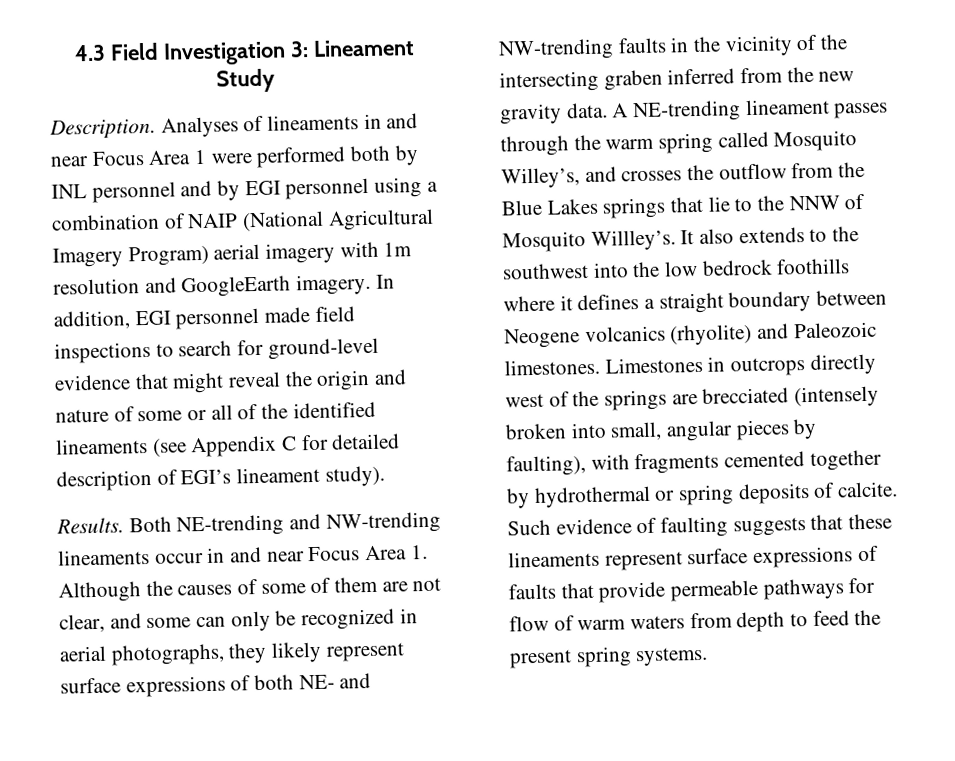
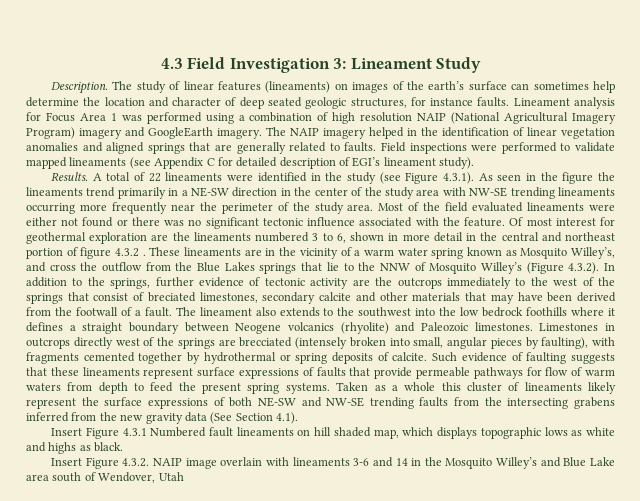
[160,113,419,138] [50,145,419,168] [51,177,370,203] Analyses of lineaments in and near Focus Area 1 were performed both by INL personnel and by EGI personnel -> [112,81,616,93] [26,97,615,109] [26,112,202,124] The study of linear features (lineaments) on images of the earth’s surface can sometimes help determine the location and character of deep seated geologic structures, for instance faults. Lineament analysis for Focus Area 1 was performed
(186, 221) none -> [332,112,413,124] high resolution
[213,241,413,264] [53,273,395,298] [53,306,355,330] [54,337,379,364] [54,369,408,394] [55,401,376,423] aerial imagery with 1m resolution and GoogleEarth imagery. In addition, EGI personnel made field inspections to search for ground-level evidence that might reveal the origin and nature of some or all of the identified -> [79,127,615,139] [26,142,616,154] [26,157,67,169] imagery and GoogleEarth imagery. The NAIP imagery helped in the identification of linear vegetation anomalies and aligned springs that are generally related to faults. Field inspections were performed to validate mapped
[128,511,441,537] [58,544,428,566] [58,576,442,603] [59,608,418,633] [59,641,405,666] [60,672,372,698] [498,34,849,61] [499,66,855,93] [499,98,889,125] [500,131,769,157] Both NE-trending and NW-trending lineaments occur in and near Focus Area 1. Although the causes of some of them are not clear, and some can only be recognized in aerial photographs, they likely represent surface expressions of both NE- and NW-trending faults in the vicinity of the intersecting graben inferred from the new gravity data. A NE-trending lineament passes through the warm spring called -> [92,172,616,184] [26,187,616,199] [26,202,615,214] [26,217,616,229] [26,232,616,244] [26,247,517,259] A total of 22 lineaments were identified in the study (see Figure 4.3.1). As seen in the figure the lineaments trend primarily in a NE-SW direction in the center of the study area with NW-SE trending lineaments occurring more frequently near the perimeter of the study area. Most of the field evaluated lineaments were either not found or there was no significant tectonic influence associated with the feature. Of most interest for geothermal exploration are the lineaments numbered 3 to 6, shown in more detail in the central and northeast portion of figure 4.3.2 . These lineaments are in the vicinity of a warm water spring known as
[621,170,683,182] crosses -> [49,264,76,271] cross
[590,229,695,251] Willley’s. It -> [480,262,615,274] [26,277,616,289] [26,292,617,304] [26,307,252,317] Willey’s (Figure 4.3.2). In addition to the springs, further evidence of tectonic activity are the outcrops immediately to the west of the springs that consist of breciated limestones, secondary calcite and other materials that may have been derived from the footwall of a fault. The lineament
(709, 656) none -> [336,382,617,394] [26,397,616,409] [26,412,298,424] [51,427,615,439] [26,442,124,454] [51,457,615,469] [26,472,184,483] Taken as a whole this cluster of lineaments likely represent the surface expressions of both NE-SW and NW-SE trending faults from the intersecting grabens inferred from the new gravity data (See Section 4.1). // Insert Figure 4.3.1 Numbered fault lineaments on hill shaded map, which displays topographic lows as white and highs as black. // Insert Figure 4.3.2. NAIP image overlain with lineaments 3-6 and 14 in the Mosquito Willey’s and Blue Lake area south of Wendover, Utah

